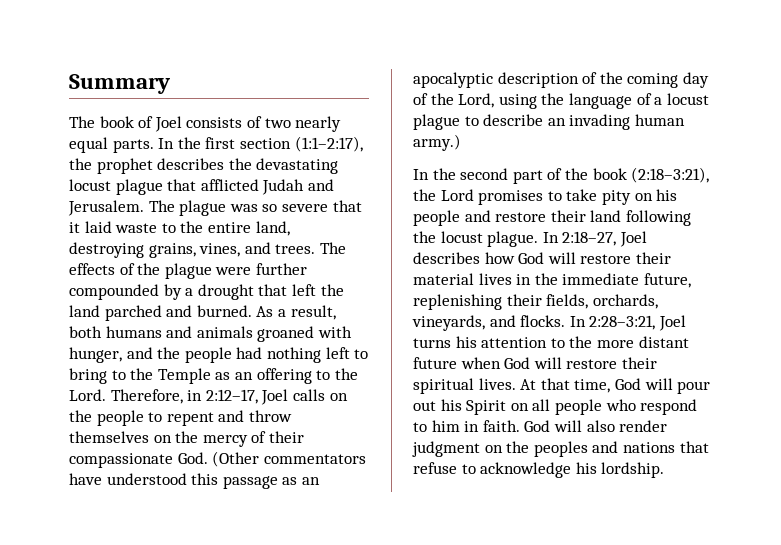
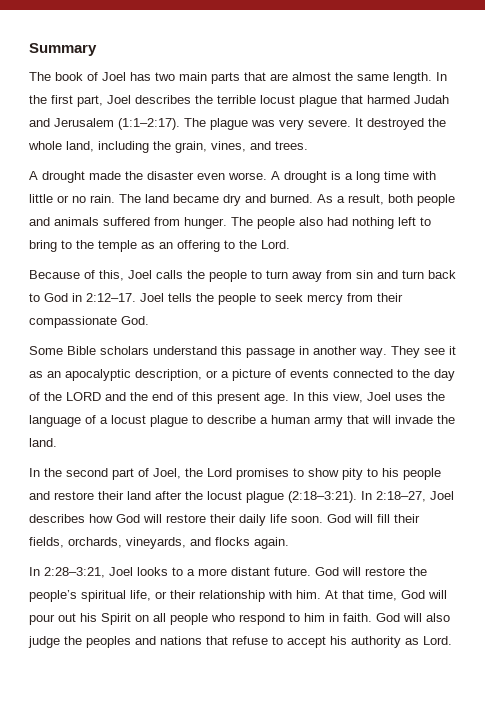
[186,116,342,132] [69,136,363,153] [69,158,153,174] consists of two nearly equal parts. In the first section (1:1–2:17), the prophet -> [130,72,447,84] [29,95,131,107] has two main parts that are almost the same length. In the first part, Joel
[256,158,339,174] devastating -> [217,95,256,104] terrible
[200,179,259,191] afflicted -> [367,95,410,104] harmed
[68,200,144,216] Jerusalem. -> [54,118,180,130] Jerusalem (1:1–2:17).
[262,200,362,212] [69,221,290,236] [69,242,346,258] [69,263,307,279] [69,284,344,300] [69,305,162,321] so severe that it laid waste to the entire land, destroying grains, vines, and trees. The effects of the plague were further compounded by a drought that left the land parched -> [279,118,446,130] [28,141,308,153] [29,171,436,183] [29,194,241,206] very severe. It destroyed the whole land, including the grain, vines, and trees. // A drought made the disaster even worse. A drought is a long time with little or no rain. The land became dry
[105,326,162,338] humans -> [417,194,455,206] people
[257,326,352,342] [69,347,232,363] groaned with hunger, and the people -> [103,217,323,229] suffered from hunger. The people also
[157,368,211,384] Temple -> [98,240,137,252] temple
[110,389,258,404] Therefore, in 2:12–17, -> [29,270,124,281] // Because of this,
[329,393,348,401] [69,410,292,426] [69,431,304,447] [69,451,366,468] [69,473,320,489] [413,72,709,88] [413,93,537,109] on the people to repent and throw themselves on the mercy of their compassionate God. (Other commentators have understood this passage as an apocalyptic description of the coming day of the Lord, using -> [187,270,456,282] [29,293,403,305] [29,316,149,328] [29,346,456,358] [29,369,455,381] [29,392,423,404] the people to turn away from sin and turn back to God in 2:12–17. Joel tells the people to seek mercy from their compassionate God. // Some Bible scholars understand this passage in another way. They see it as an apocalyptic description, or a picture of events connected to the day of the LORD and the end of this present age. In this view, Joel uses
[547,114,685,130] [413,134,461,151] an invading human army.) -> [260,415,455,427] [29,438,57,447] a human army that will invade the land.
[564,167,710,183] the book (2:18–3:21), -> [153,468,181,479] Joel,
[566,189,653,205] take pity on -> [308,468,378,480] show pity to
[625,210,691,226] following -> [155,491,182,500] after
[487,231,539,247] plague. -> [246,491,357,503] plague (2:18–3:21).
[413,273,691,288] [413,294,502,310] material lives in the immediate future, replenishing -> [239,514,390,526] daily life soon. God will fill
[520,315,566,327] flocks. -> [215,537,289,549] flocks again. //
[413,336,689,348] [413,357,657,369] [413,378,516,394] turns his attention to the more distant future when God will restore their spiritual lives. -> [137,567,427,576] [29,590,321,602] looks to a more distant future. God will restore the people’s spiritual life, or their relationship with him.
[619,420,668,432] [412,441,503,457] render judgment on -> [28,636,60,648] judge
[480,462,665,478] acknowledge his lordship. -> [287,636,452,648] accept his authority as Lord.

